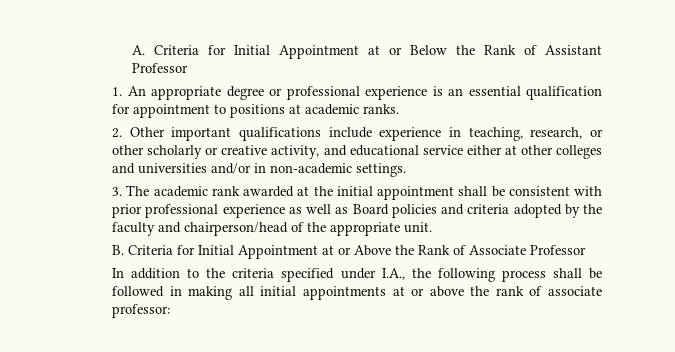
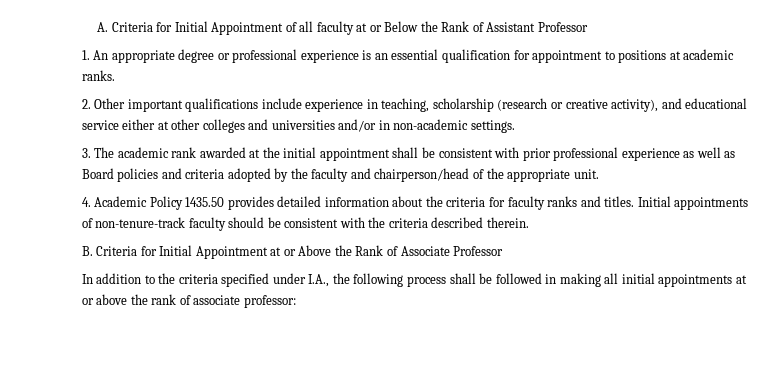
(359, 52) none -> [285,21,354,35] of all faculty
[530,127,603,139] [112,145,203,159] research, or other scholarly -> [432,98,548,112] scholarship (research
[271,145,320,159] activity, -> [611,99,659,112] activity),
(433, 227) none -> [81,196,749,210] [81,217,529,231] // 4. Academic Policy 1435.50 provides detailed information about the criteria for faculty ranks and titles. Initial appointments of non-tenure-track faculty should be consistent with the criteria described therein.

